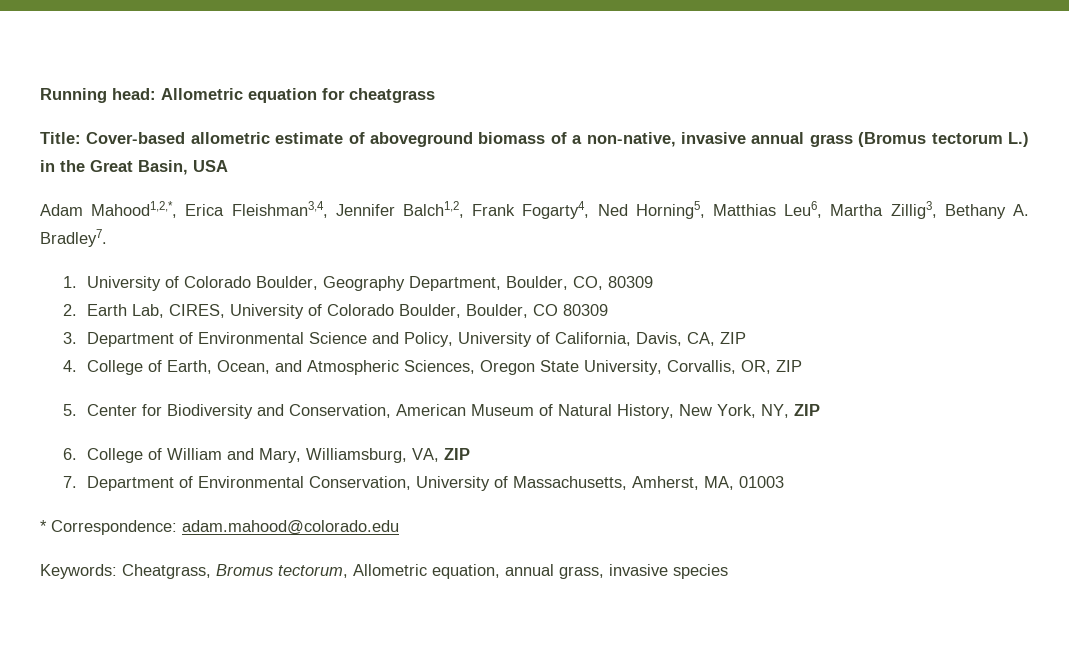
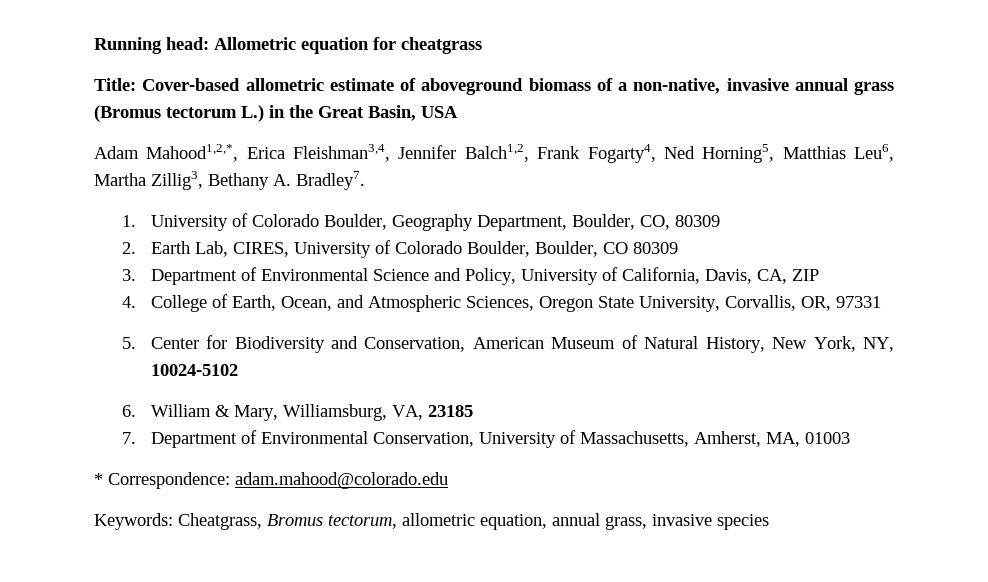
[775,360,802,372] ZIP -> [835,296,881,308] 97331
[793,404,820,416] ZIP -> [150,364,238,376] 10024-5102
[86,448,254,463] College of William and -> [150,404,230,417] William &
[443,448,470,460] ZIP -> [427,405,473,417] 23185
[353,564,427,576] Allometric -> [402,513,475,526] allometric

